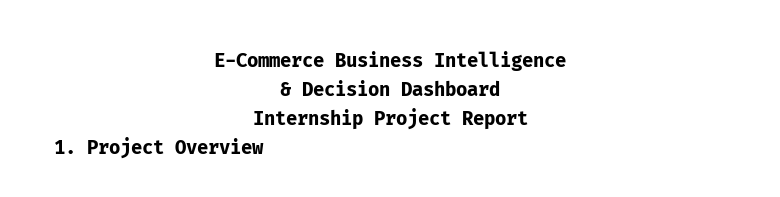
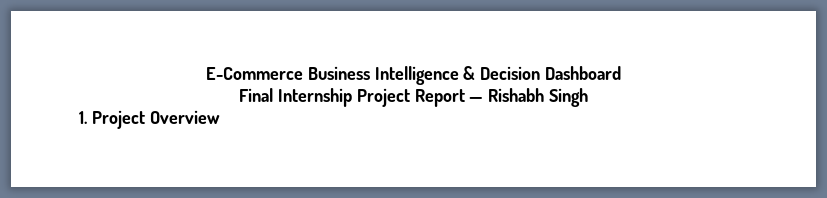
(566, 61) // -> (459, 75) none
(500, 88) none -> [238,88,273,102] Final
(528, 120) none -> [469,88,589,107] — Rishabh Singh

